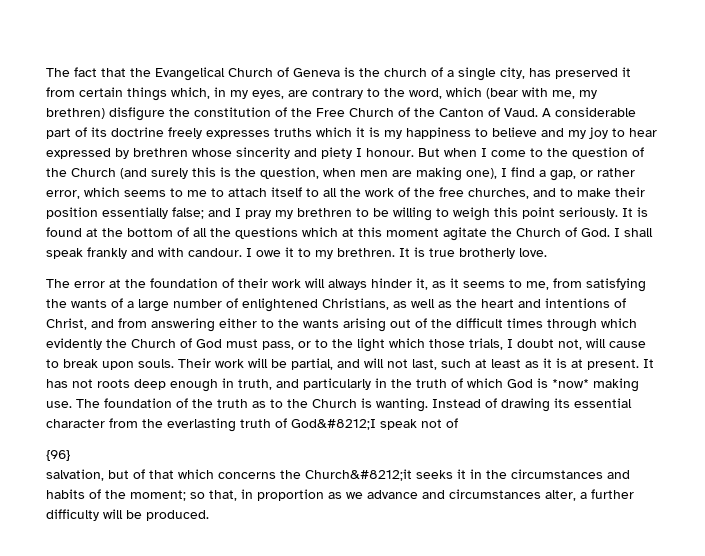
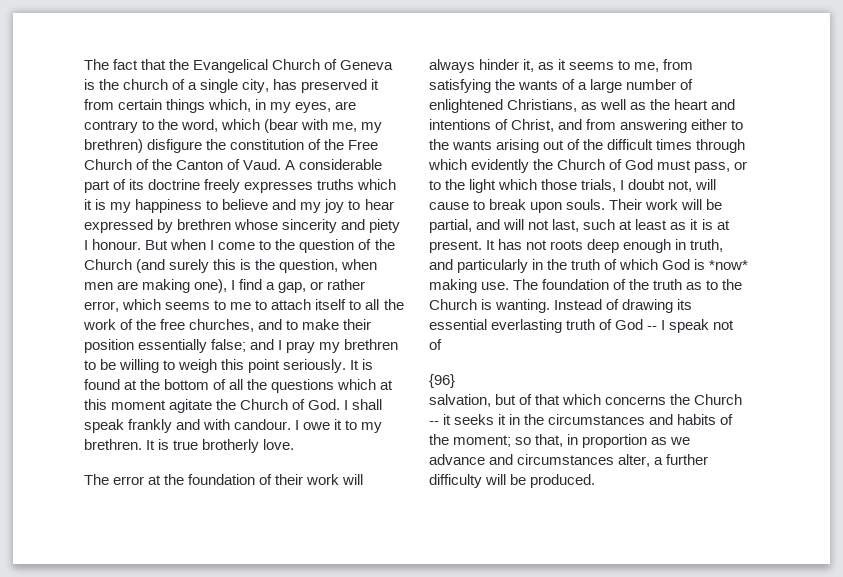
[46,418,376,432] character from the everlasting truth of God&#8212;I -> [491,319,666,333] everlasting truth of God -- I
[305,469,412,481] Church&#8212;it -> [694,394,743,405] [429,414,452,425] Church -- it

